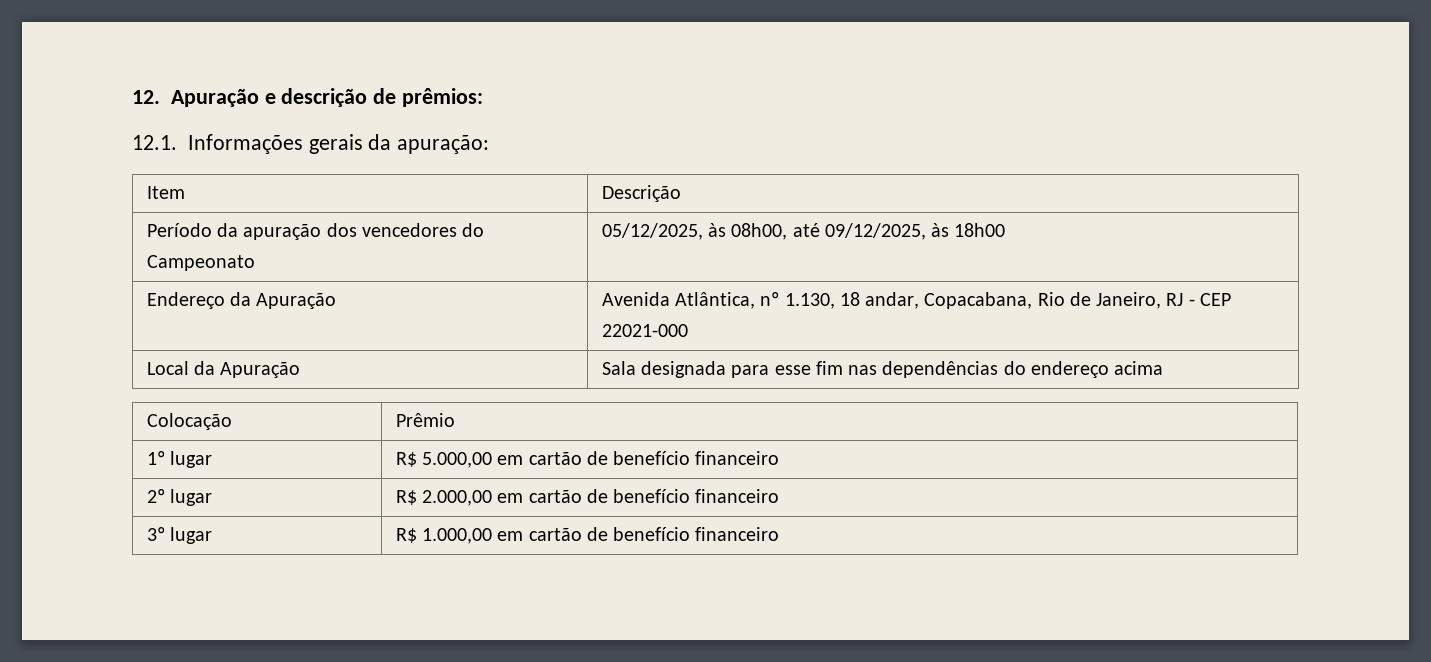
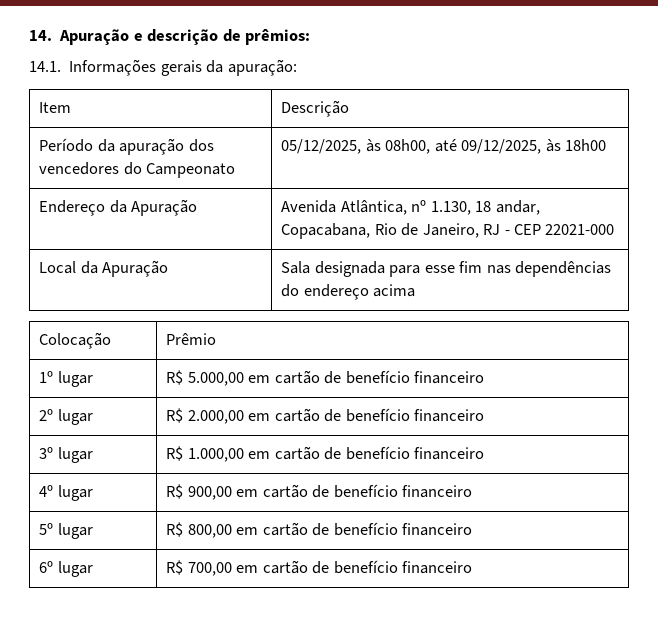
[132,90,160,104] 12. -> [29,30,52,41] 14.
[132,135,177,150] 12.1. -> [29,61,61,72] 14.1.
(780, 534) none -> [39,485,93,501] [166,484,472,500] [39,523,93,539] [166,522,472,538] [39,561,93,577] [166,560,472,576] // 4º lugar | R$ 900,00 em cartão de benefício financeiro // 5º lugar | R$ 800,00 em cartão de benefício financeiro // 6º lugar | R$ 700,00 em cartão de benefício financeiro

